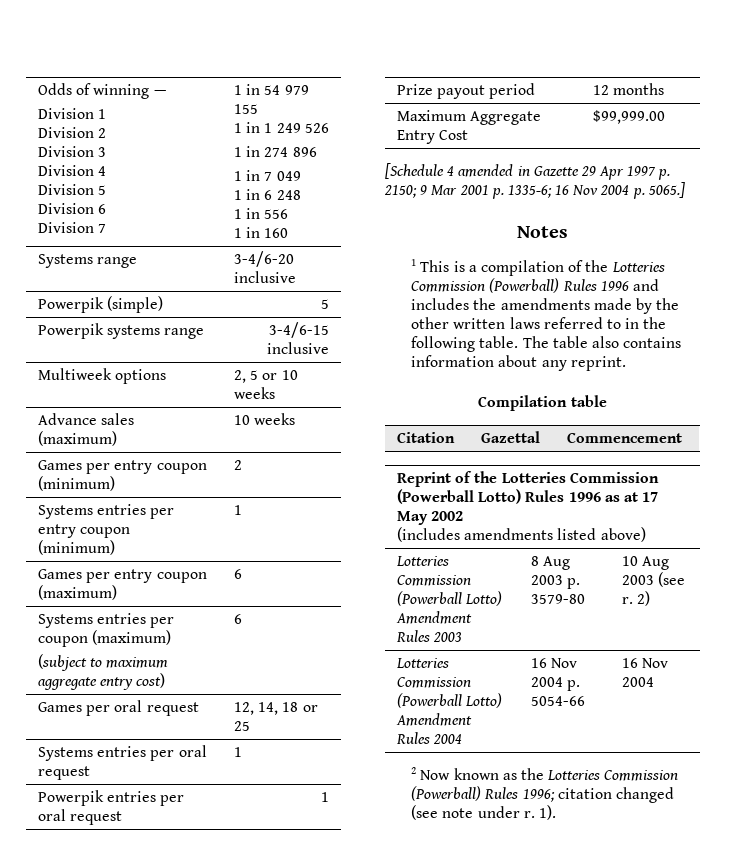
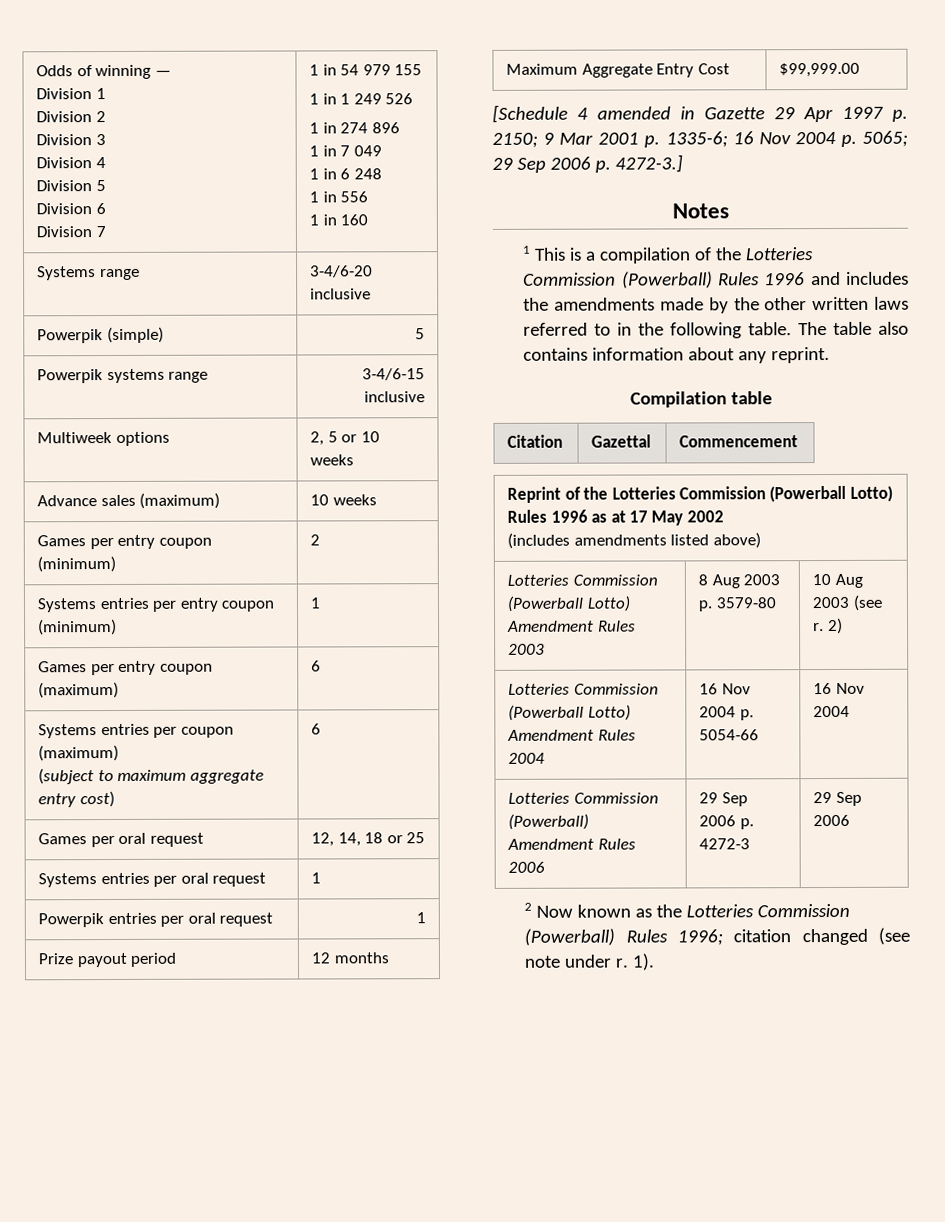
[647,182,685,198] 5065.] -> [862,130,909,147] [492,154,683,173] 5065; 29 Sep 2006 p. 4272-3.]
(654, 682) none -> [508,792,659,804] [508,813,590,830] [507,838,636,850] [508,861,546,873] [699,792,748,807] [699,815,754,830] [699,838,751,850] [813,791,862,806] [813,814,851,827] // Lotteries Commission (Powerball) Amendment Rules 2006 | 29 Sep 2006 p. 4272-3 | 29 Sep 2006

